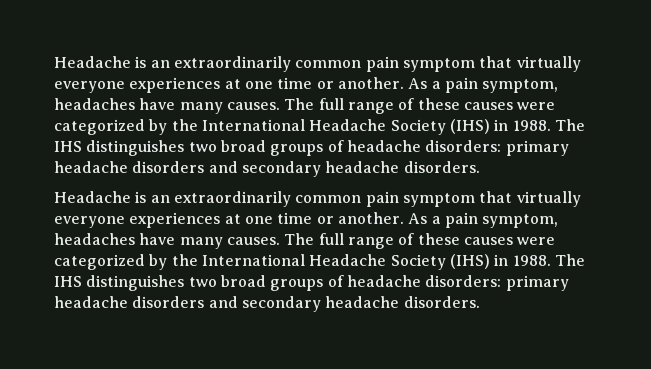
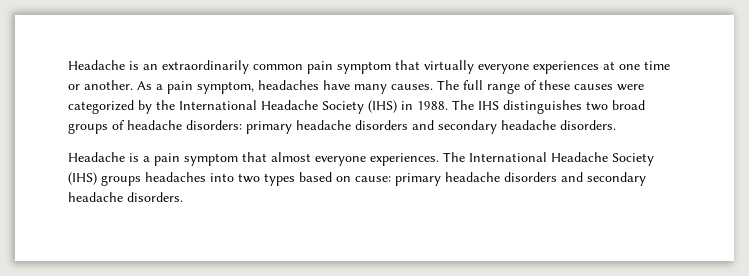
[150,191,581,207] [54,212,559,228] [54,233,556,249] [54,254,585,270] [54,275,502,291] an extraordinarily common pain symptom that virtually everyone experiences at one time or another. As a pain symptom, headaches have many causes. The full range of these causes were categorized by the International Headache Society (IHS) in 1988. The IHS distinguishes two broad groups of headache disorders: -> [143,152,654,166] [68,172,391,186] a pain symptom that almost everyone experiences. The International Headache Society (IHS) groups headaches into two types based on cause:

